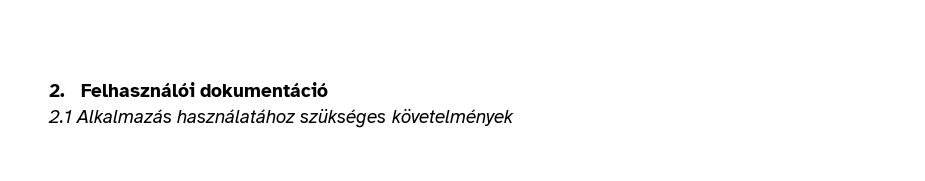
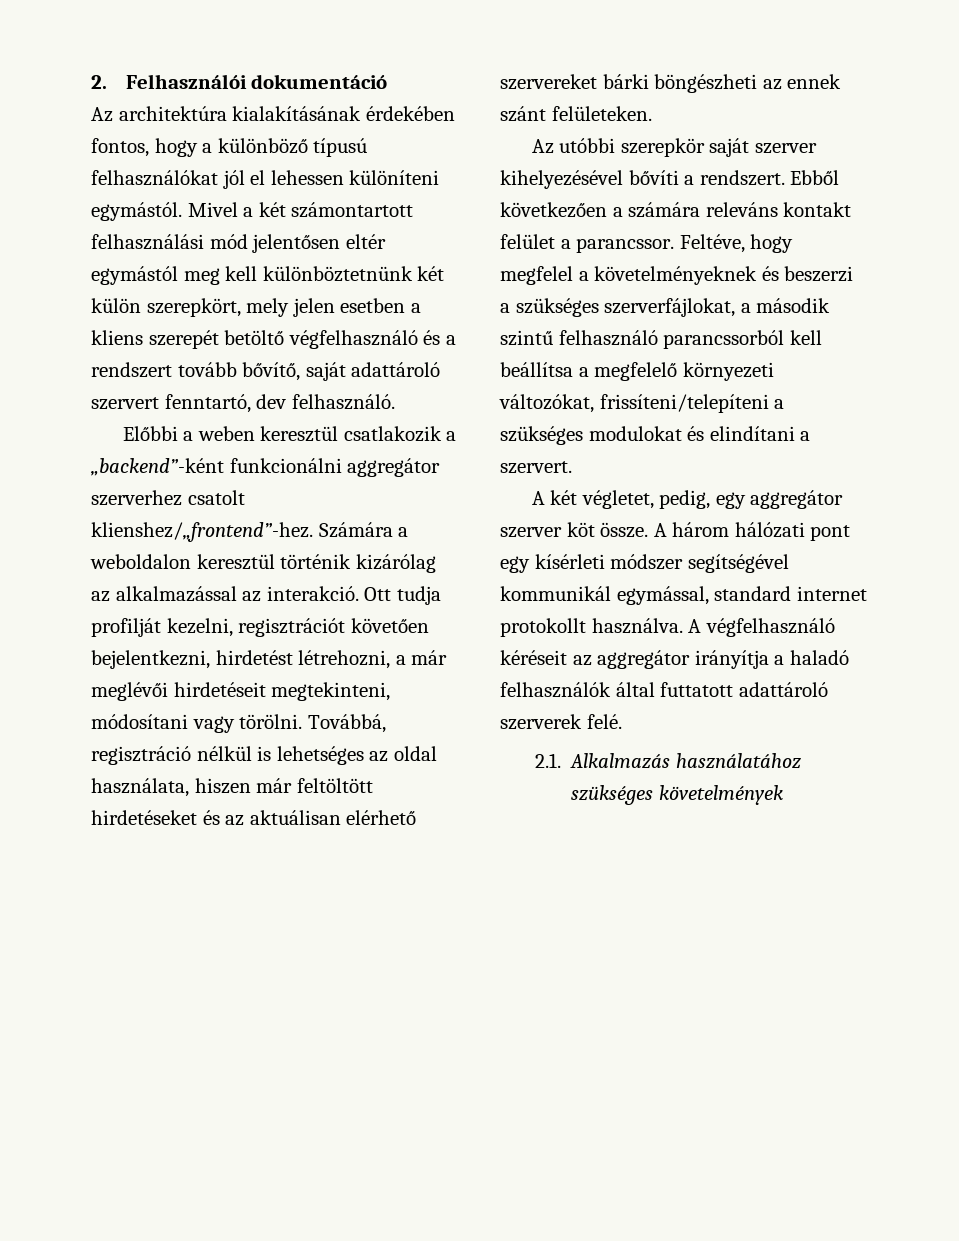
[48,110,72,123] 2.1 -> [91,106,455,122] [91,138,368,157] [91,170,440,189] [91,202,414,221] [91,234,386,253] [91,266,445,285] [91,298,421,317] [91,330,456,349] [91,362,441,381] [91,394,395,413] [122,426,457,442] [91,458,441,477] [91,490,245,506] [91,522,409,542] [90,554,436,573] [91,586,441,605] [91,618,429,637] [91,650,448,669] [91,682,391,701] [91,714,386,733] [91,746,437,765] [91,778,373,797] [91,810,417,826] [500,74,842,93] [500,106,652,122] [531,138,817,157] [500,170,840,189] [500,202,852,218] [500,234,794,253] [500,266,854,285] [500,298,831,317] [500,330,822,349] [500,362,774,381] [499,394,785,413] [500,426,811,445] [500,461,572,474] [531,490,844,509] [500,522,851,541] [500,554,789,573] [500,586,867,605] [500,618,835,637] [500,650,849,669] [500,682,828,698] [500,714,622,730] [534,753,561,768] Az architektúra kialakításának érdekében fontos, hogy a különböző típusú felhasználókat jól el lehessen különíteni egymástól. Mivel a két számontartott felhasználási mód jelentősen eltér egymástól meg kell különböztetnünk két külön szerepkört, mely jelen esetben a kliens szerepét betöltő végfelhasználó és a rendszert tovább bővítő, saját adattároló szervert fenntartó, dev felhasználó. // Előbbi a weben keresztül csatlakozik a „backend”-ként funkcionálni aggregátor szerverhez csatolt klienshez/„frontend”-hez. Számára a weboldalon keresztül történik kizárólag az alkalmazással az interakció. Ott tudja profilját kezelni, regisztrációt követően bejelentkezni, hirdetést létrehozni, a már meglévői hirdetéseit megtekinteni, módosítani vagy törölni. Továbbá, regisztráció nélkül is lehetséges az oldal használata, hiszen már feltöltött hirdetéseket és az aktuálisan elérhető szervereket bárki böngészheti az ennek szánt felületeken. // Az utóbbi szerepkör saját szerver kihelyezésével bővíti a rendszert. Ebből következően a számára releváns kontakt felület a parancssor. Feltéve, hogy megfelel a követelményeknek és beszerzi a szükséges szerverfájlokat, a második szintű felhasználó parancssorból kell beállítsa a megfelelő környezeti változókat, frissíteni/telepíteni a szükséges modulokat és elindítani a szervert. // A két végletet, pedig, egy aggregátor szerver köt össze. A három hálózati pont egy kísérleti módszer segítségével kommunikál egymással, standard internet protokollt használva. A végfelhasználó kéréseit az aggregátor irányítja a haladó felhasználók által futtatott adattároló szerverek felé. // 2.1.

